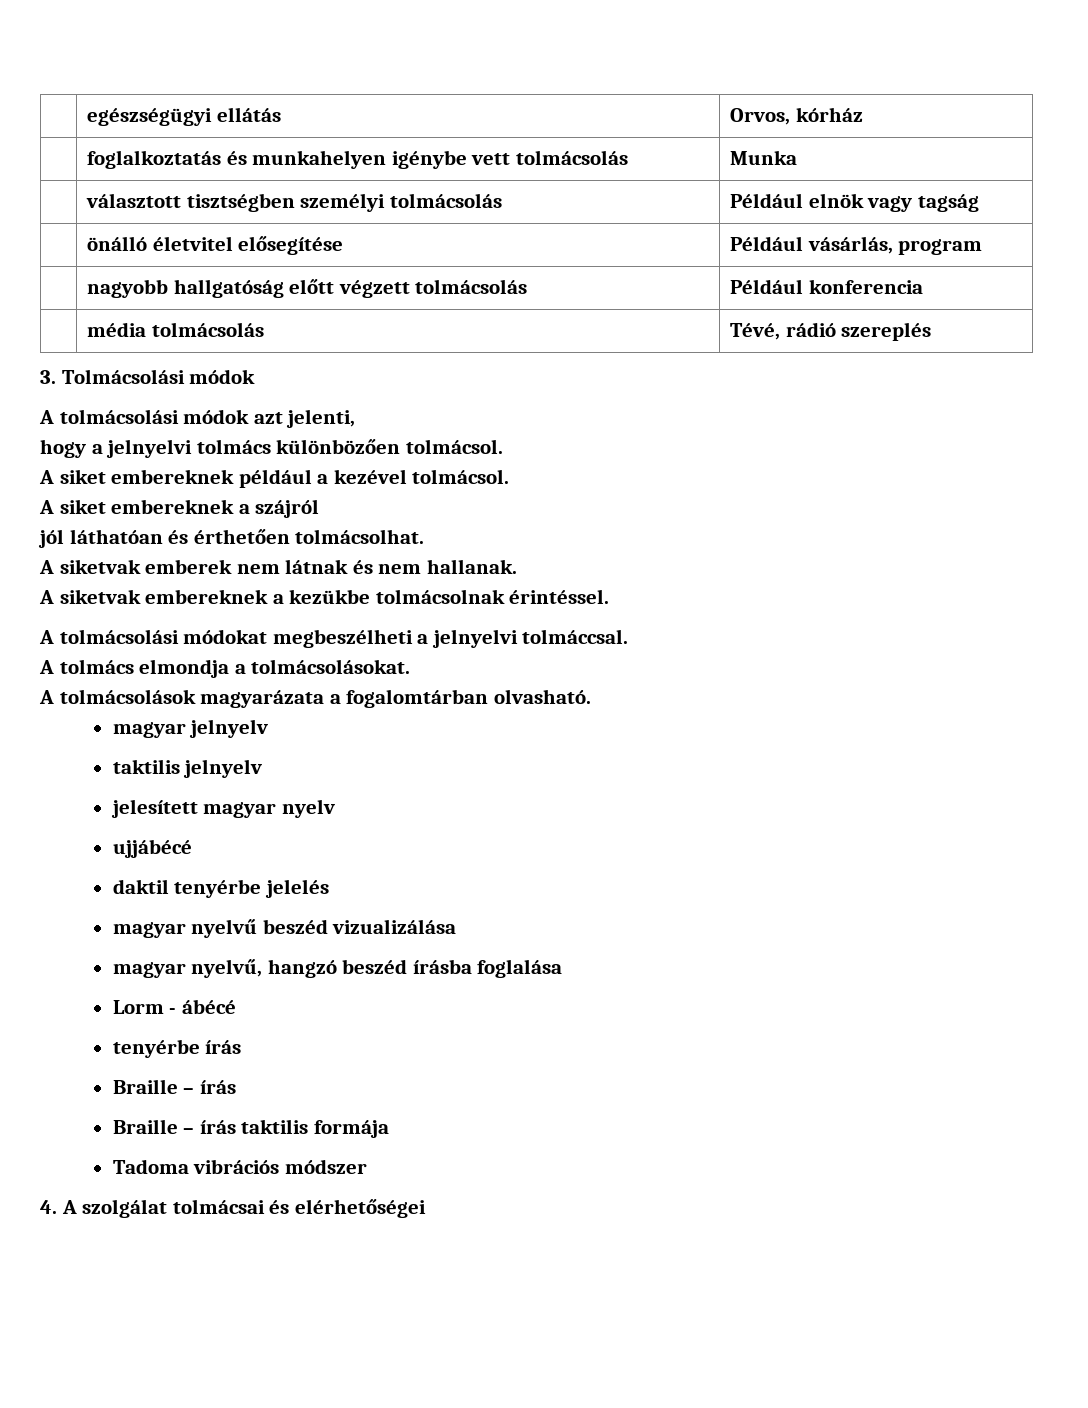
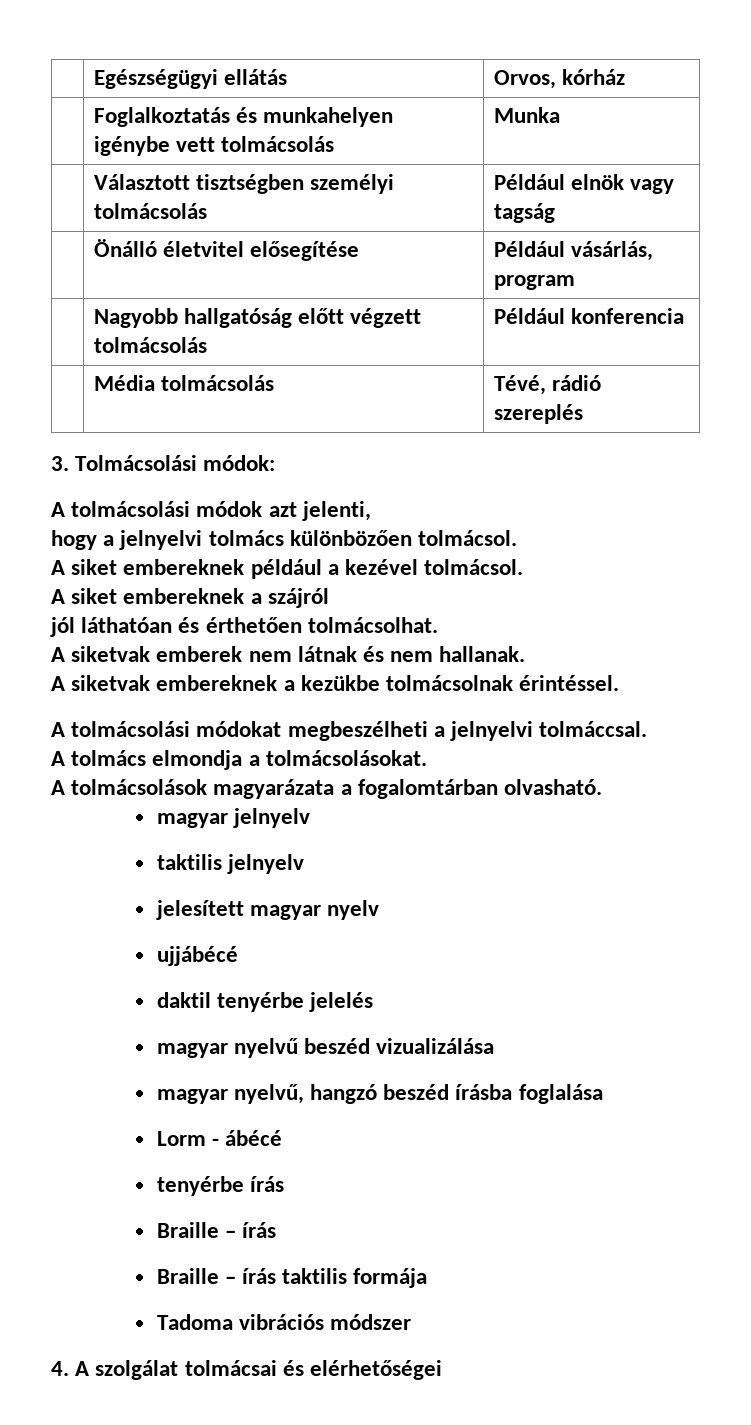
[87,108,213,126] | egészségügyi -> [93,69,218,89] | Egészségügyi
[87,150,222,169] foglalkoztatás -> [93,107,230,127] Foglalkoztatás
[86,193,182,208] választott -> [93,174,190,190] Választott
[87,236,148,251] önálló -> [93,239,157,257] Önálló
[87,279,169,298] nagyobb -> [93,308,178,328] Nagyobb
[87,322,147,337] média -> [93,375,155,391] Média
[189,369,256,384] módok -> [203,455,276,471] módok:

